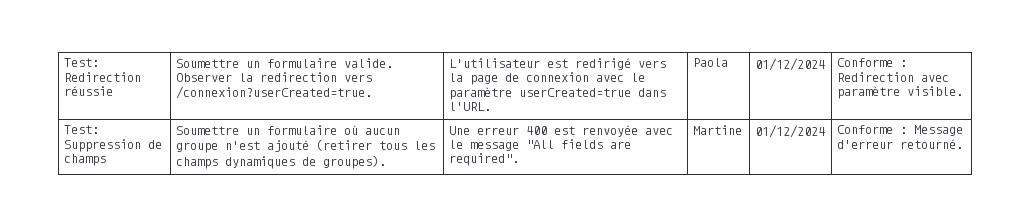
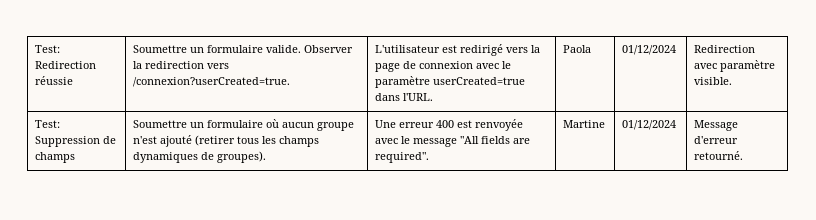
[836,58,907,67] Conforme : -> (677, 50) none
[836,125,907,134] Conforme : -> (677, 125) none

